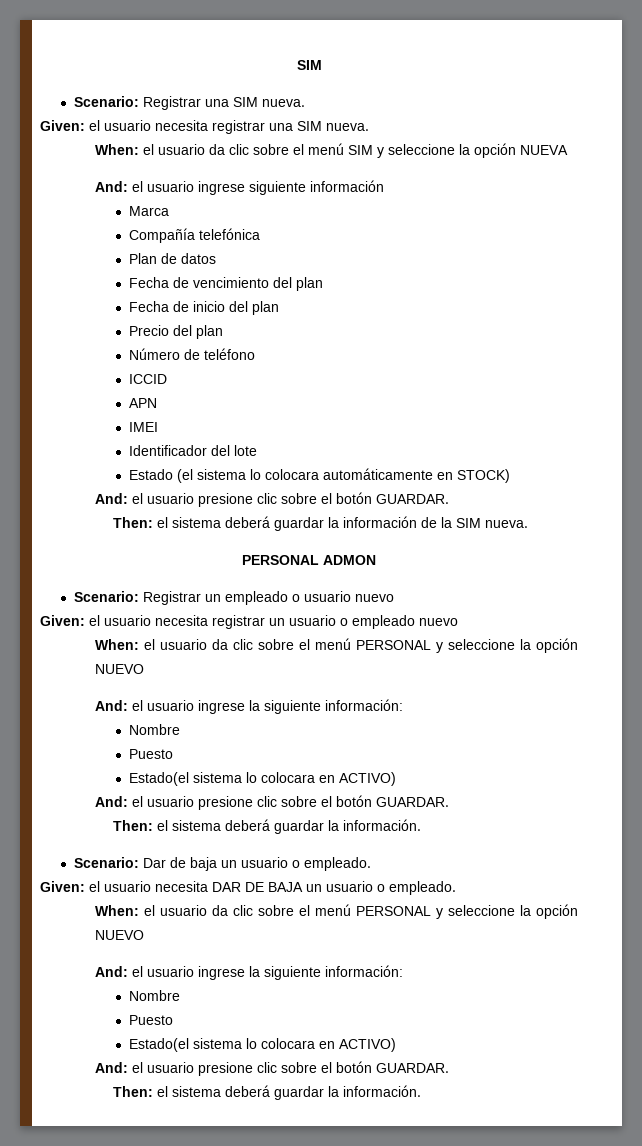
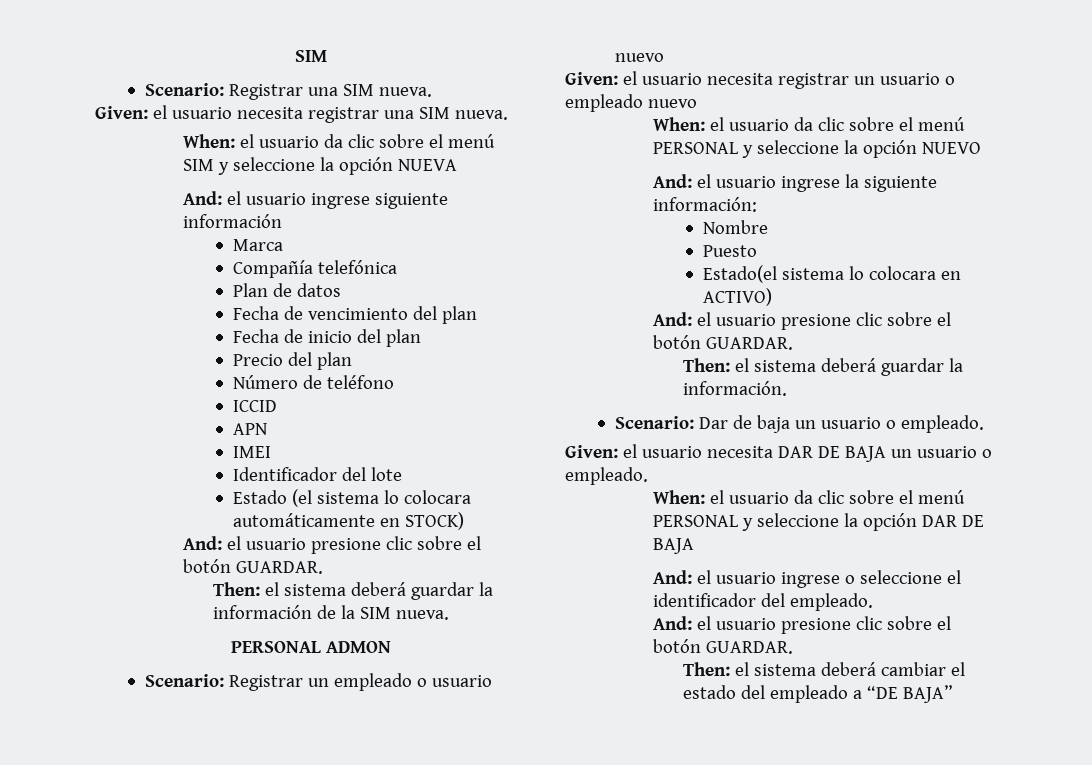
[94,930,144,940] [94,965,403,980] [128,990,180,1001] [128,1015,173,1025] [128,1038,396,1052] NUEVO // And: el usuario ingrese la siguiente información: // Nombre // Puesto // Estado(el sistema lo colocara en ACTIVO) -> [922,515,985,527] [653,538,695,554] [653,570,962,588] [653,593,874,611] DAR DE BAJA // And: el usuario ingrese o seleccione el identificador del empleado.
[274,1085,422,1100] guardar la información. -> [880,662,965,676] [682,685,953,703] cambiar el estado del empleado a “DE BAJA”

